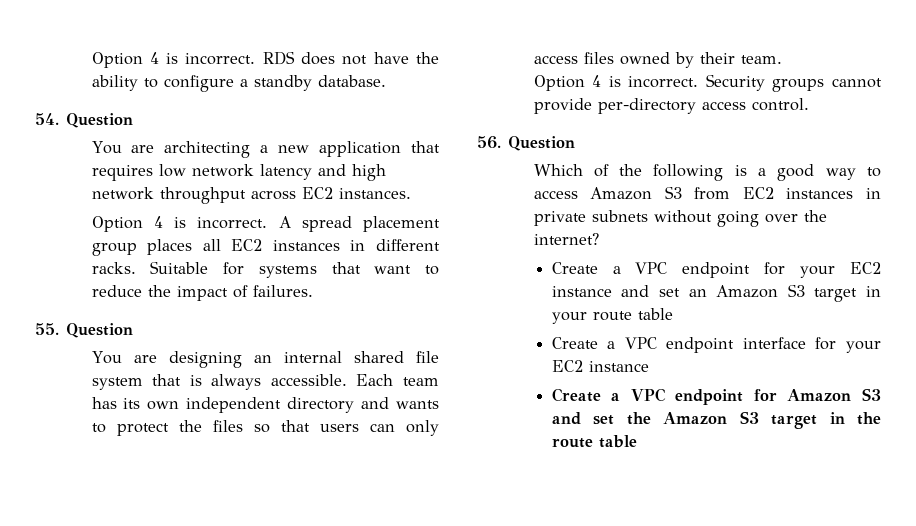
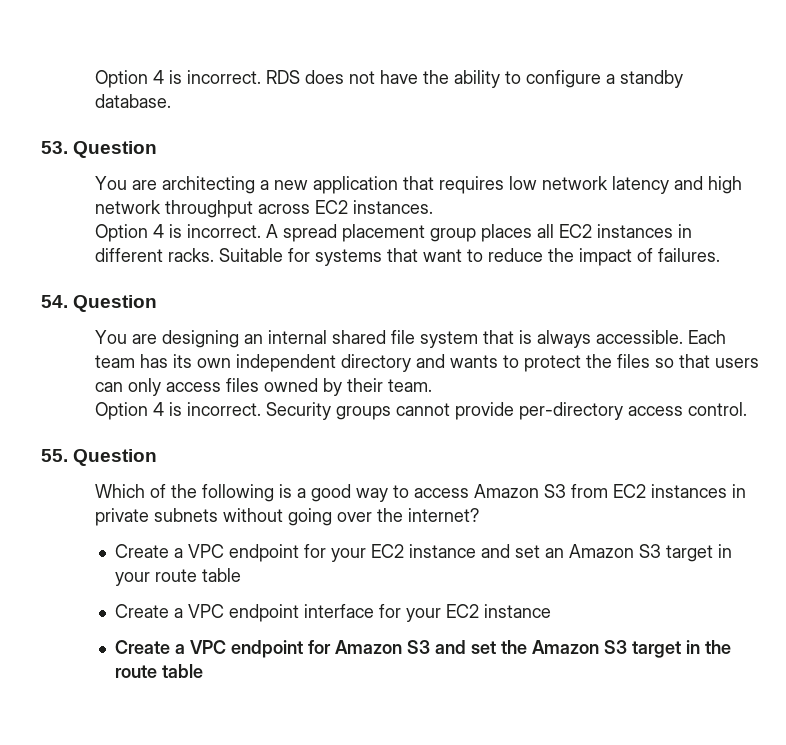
[35,113,59,125] 54. -> [41,141,68,154] 53.
[35,323,59,335] 55. -> [41,295,68,308] 54.
[477,136,501,149] 56. -> [41,449,68,462] 55.

